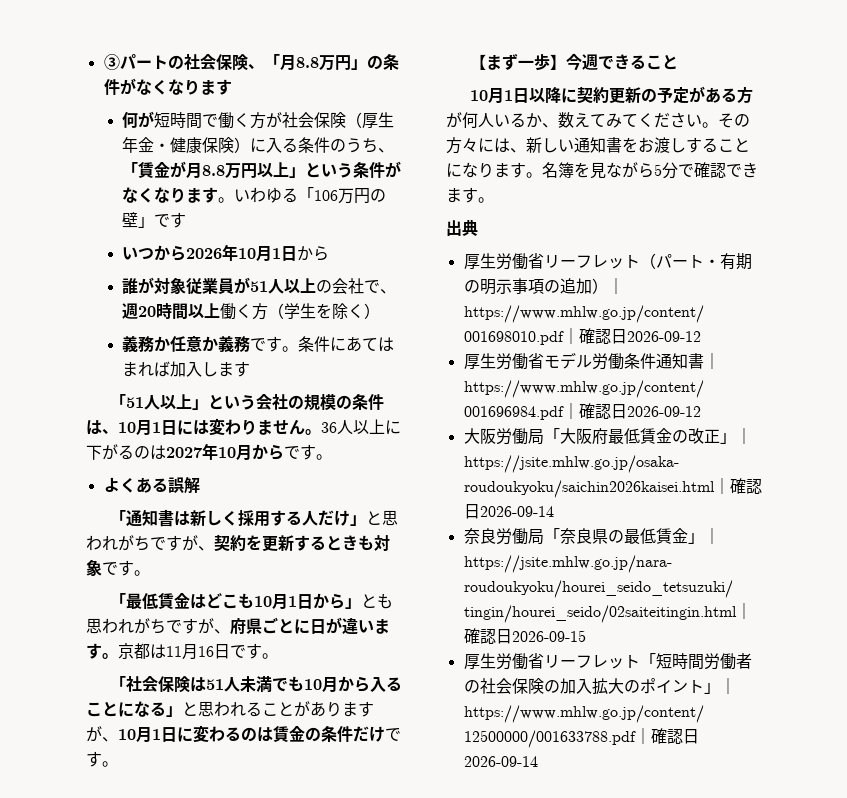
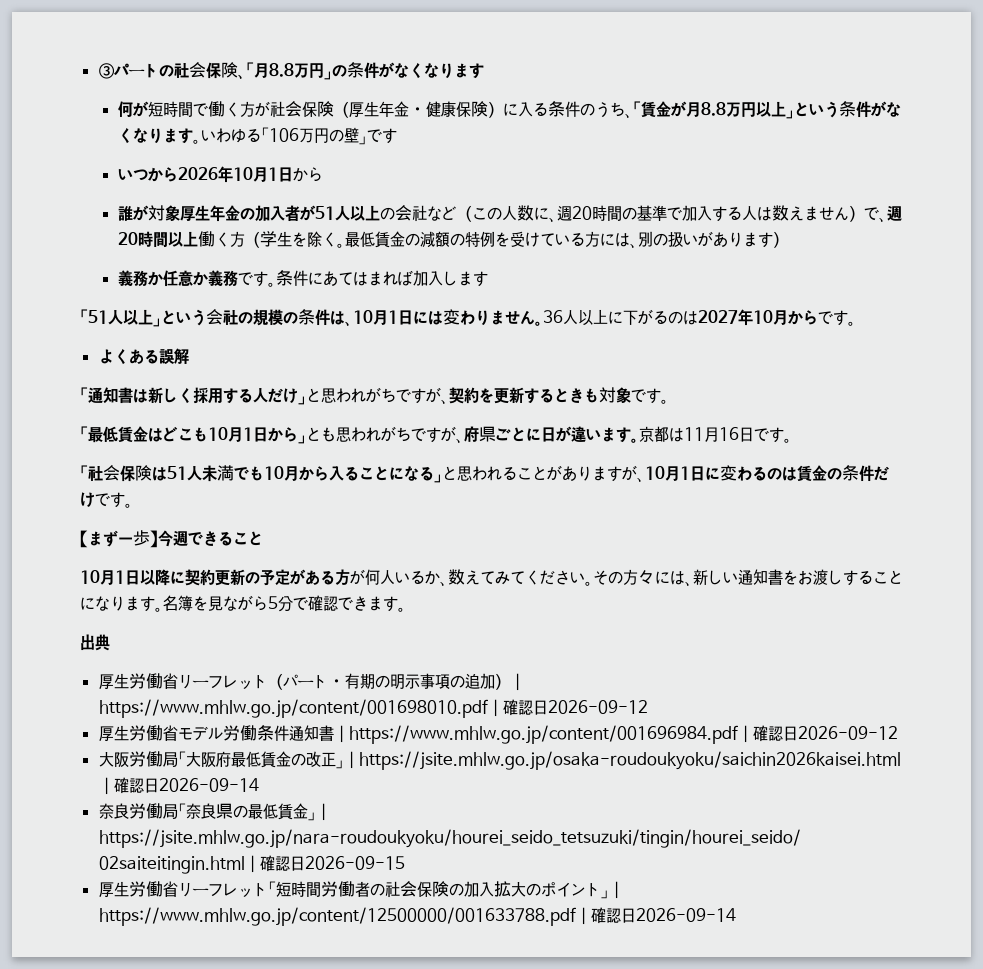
[186,278,235,295] 従業員 -> [179,205,300,222] 厚生年金の加入者
(365, 286) none -> [426,205,864,223] など（この人数に、週20時間の基準で加入する人は数えません）
(365, 311) none -> [336,231,773,249] 。最低賃金の減額の特例を受けている方には、別の扱いがあります

